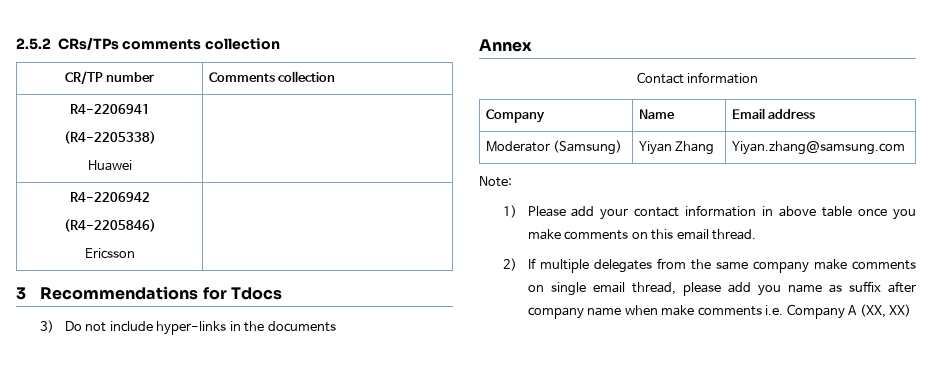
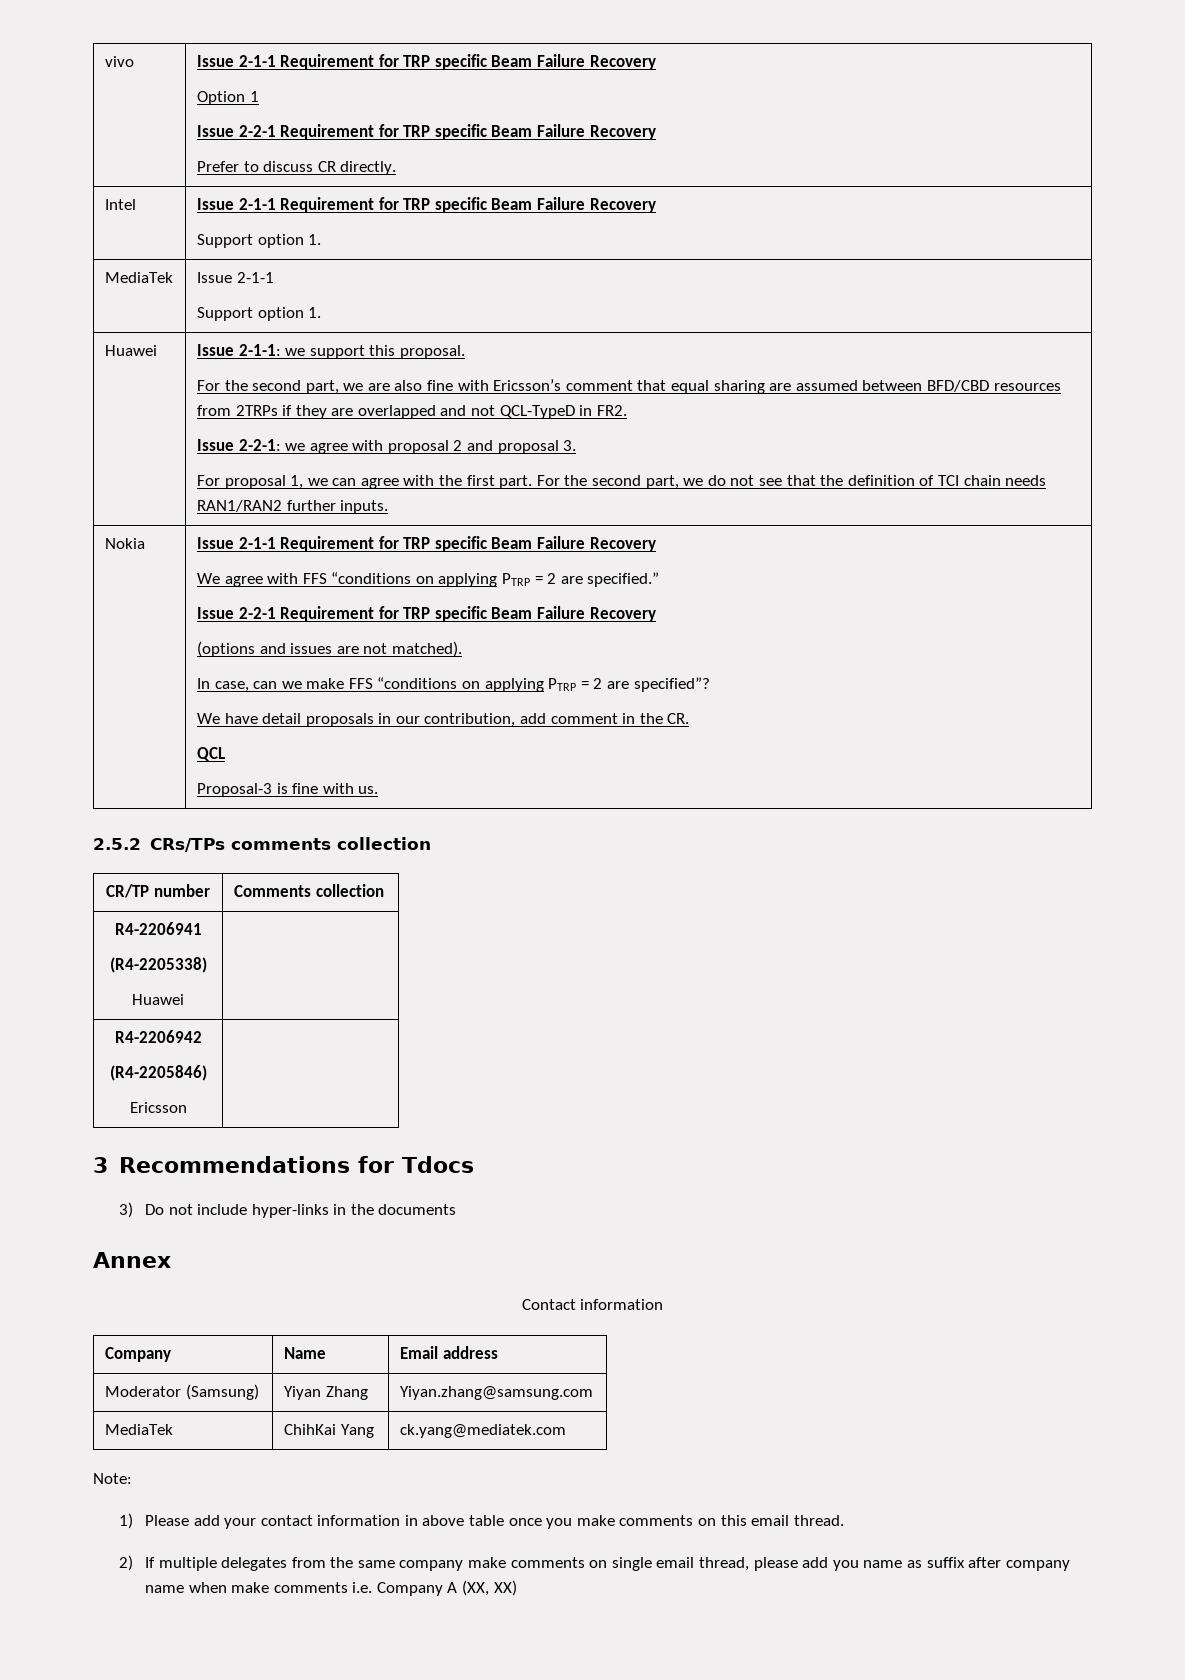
(16, 44) none -> [104,56,134,67] [196,54,656,70] [196,91,259,105] [196,124,656,140] [196,161,397,175] [104,199,136,210] [196,197,656,213] [196,234,322,248] [104,272,173,283] [196,272,274,283] [196,307,322,321] [104,345,157,356] [196,344,465,359] [196,379,1061,394] [196,405,627,419] [196,439,577,454] [196,475,1047,489] [196,500,389,514] [104,538,145,549] [196,536,656,552] [196,572,660,587] [196,606,656,622] [196,641,462,657] [196,677,710,692] [196,713,690,727] [196,747,225,761] [196,783,379,797] vivo | Issue 2-1-1 Requirement for TRP specific Beam Failure Recovery // Option 1 // Issue 2-2-1 Requirement for TRP specific Beam Failure Recovery // Prefer to discuss CR directly. // Intel | Issue 2-1-1 Requirement for TRP specific Beam Failure Recovery // Support option 1. // MediaTek | Issue 2-1-1 // Support option 1. // Huawei | Issue 2-1-1: we support this proposal. // For the second part, we are also fine with Ericsson’s comment that equal sharing are assumed between BFD/CBD resources from 2TRPs if they are overlapped and not QCL-TypeD in FR2. // Issue 2-2-1: we agree with proposal 2 and proposal 3. // For proposal 1, we can agree with the first part. For the second part, we do not see that the definition of TCI chain needs RAN1/RAN2 further inputs. // Nokia | Issue 2-1-1 Requirement for TRP specific Beam Failure Recovery // We agree with FFS “conditions on applying PTRP = 2 are specified.” // Issue 2-2-1 Requirement for TRP specific Beam Failure Recovery // (options and issues are not matched). // In case, can we make FFS “conditions on applying PTRP = 2 are specified”? // We have detail proposals in our contribution, add comment in the CR. // QCL // Proposal-3 is fine with us. //
(905, 148) none -> [104,1424,173,1435] [283,1424,374,1438] [399,1424,566,1438] // MediaTek | ChihKai Yang | ck.yang@mediatek.com

